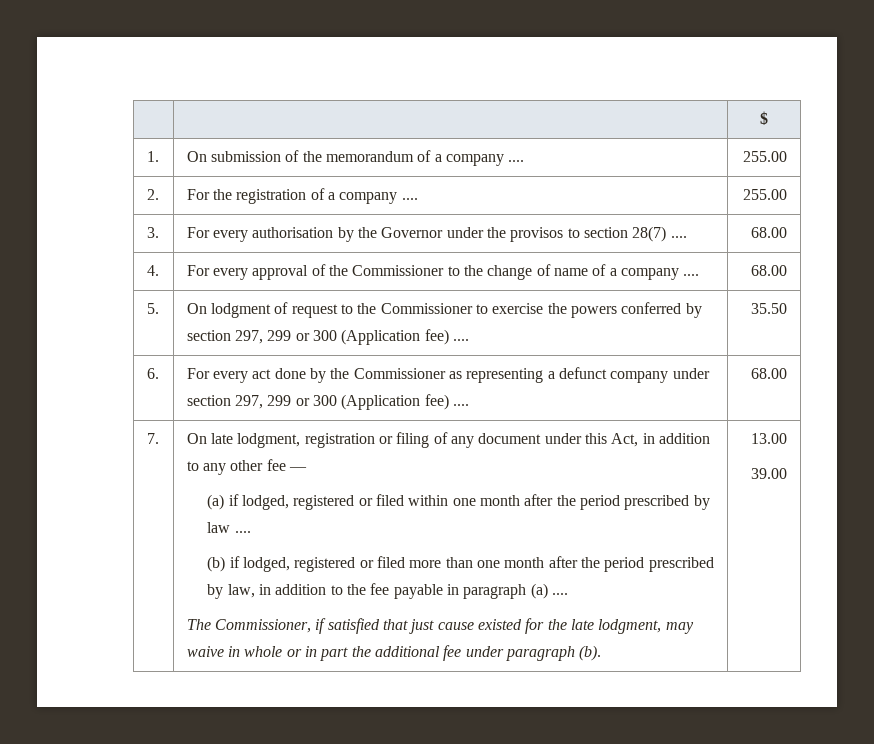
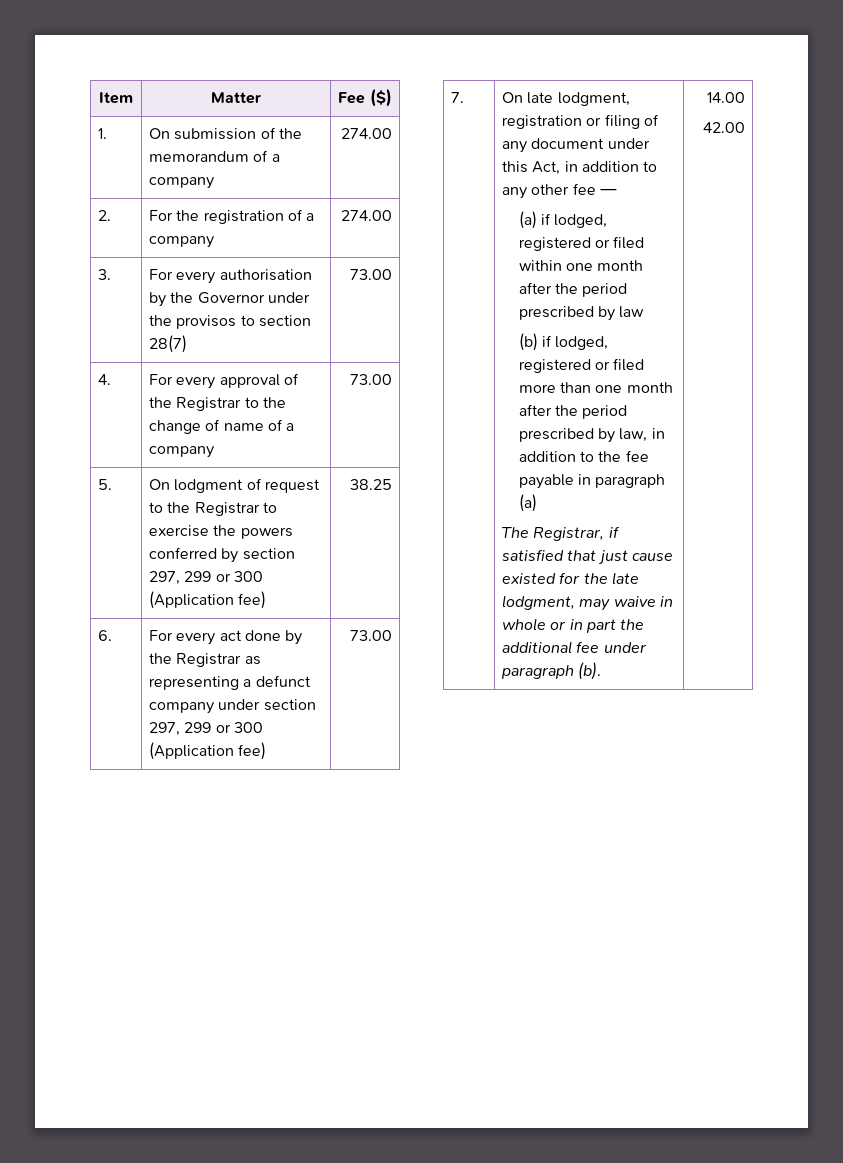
[760,111,768,125] | | $ -> [99,92,133,104] [211,92,261,104] [338,89,392,107] Item | Matter | Fee ($)
[508,160,525,162] [743,151,788,162] .... | 255.00 -> [340,128,392,139] | 274.00
[401,198,418,200] [743,189,788,200] .... | 255.00 -> [340,210,392,221] | 274.00
[670,236,687,238] [751,227,788,238] .... | 68.00 -> [349,269,392,280] | 73.00
[352,265,445,276] Commissioner -> [176,397,242,411] Registrar
[683,274,700,276] [751,265,788,276] .... | 68.00 -> [349,374,392,385] | 73.00
[380,303,473,314] Commissioner -> [194,502,260,516] Registrar
[453,339,470,341] [751,303,788,314] .... | 35.50 -> [349,479,392,490] | 38.25
[353,368,446,379] Commissioner -> [176,653,242,667] Registrar
[453,404,470,406] [751,368,788,379] .... | 68.00 -> [349,630,392,641] | 73.00
[234,531,251,533] .... -> (645, 312) none
[551,593,568,595] .... -> (537, 503) none
[215,619,312,633] Commissioner, -> [533,527,605,541] Registrar,
[751,433,788,444] [751,468,788,479] 13.00 // 39.00 -> [706,92,745,103] [702,122,745,133] 14.00 // 42.00

